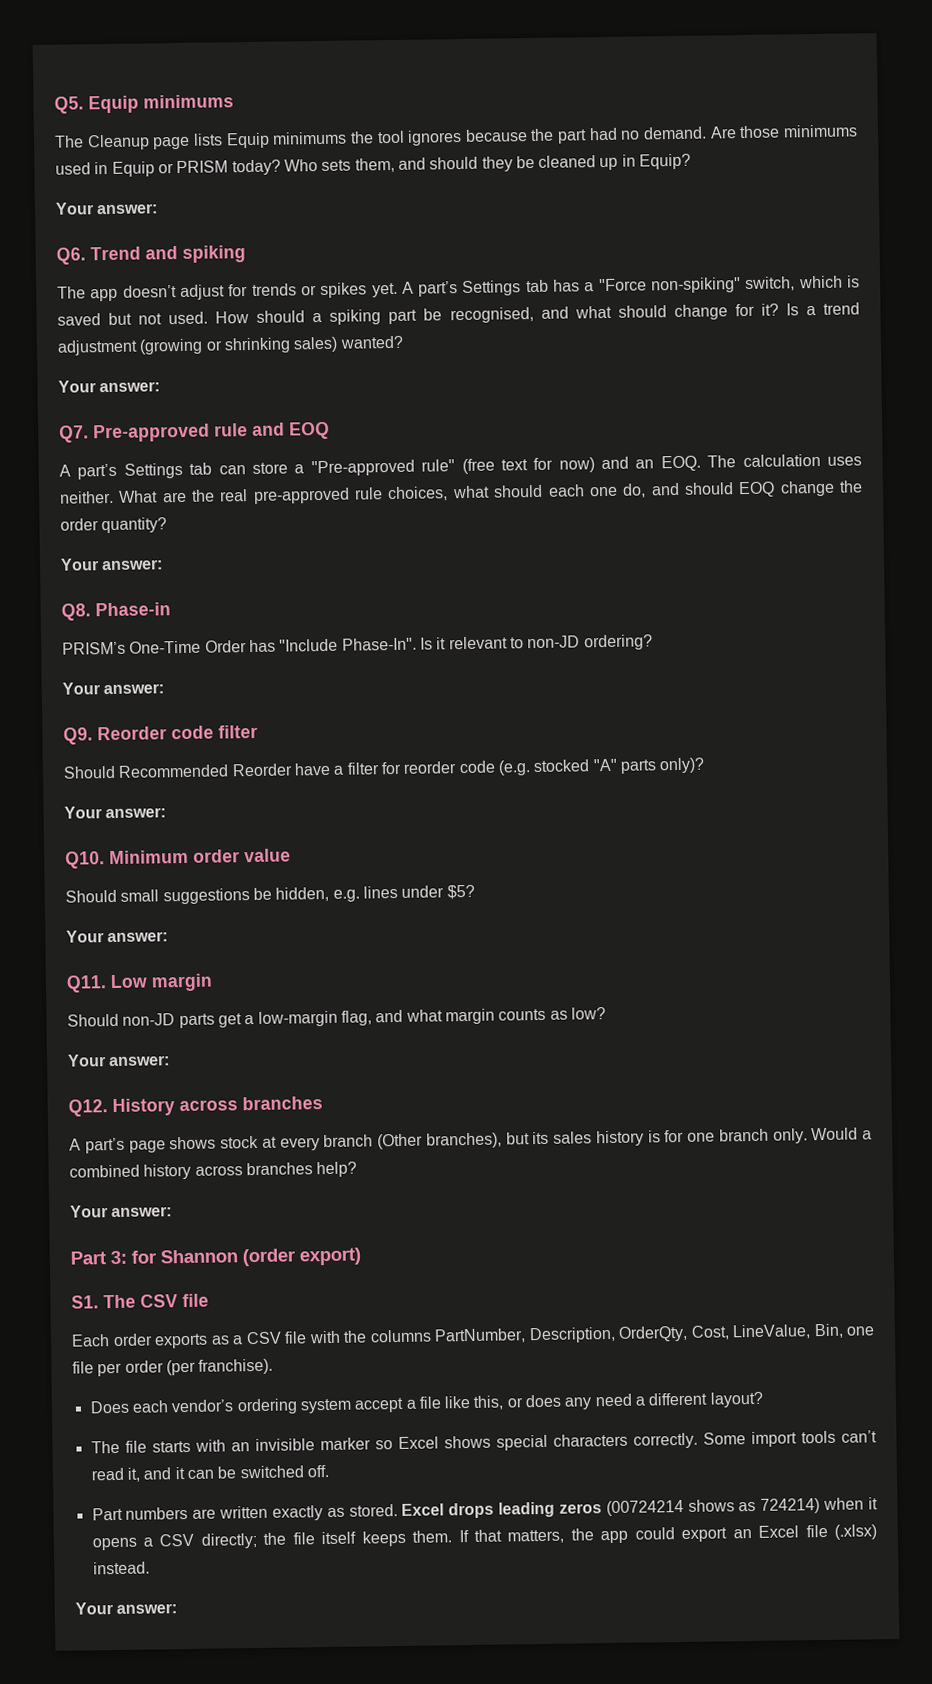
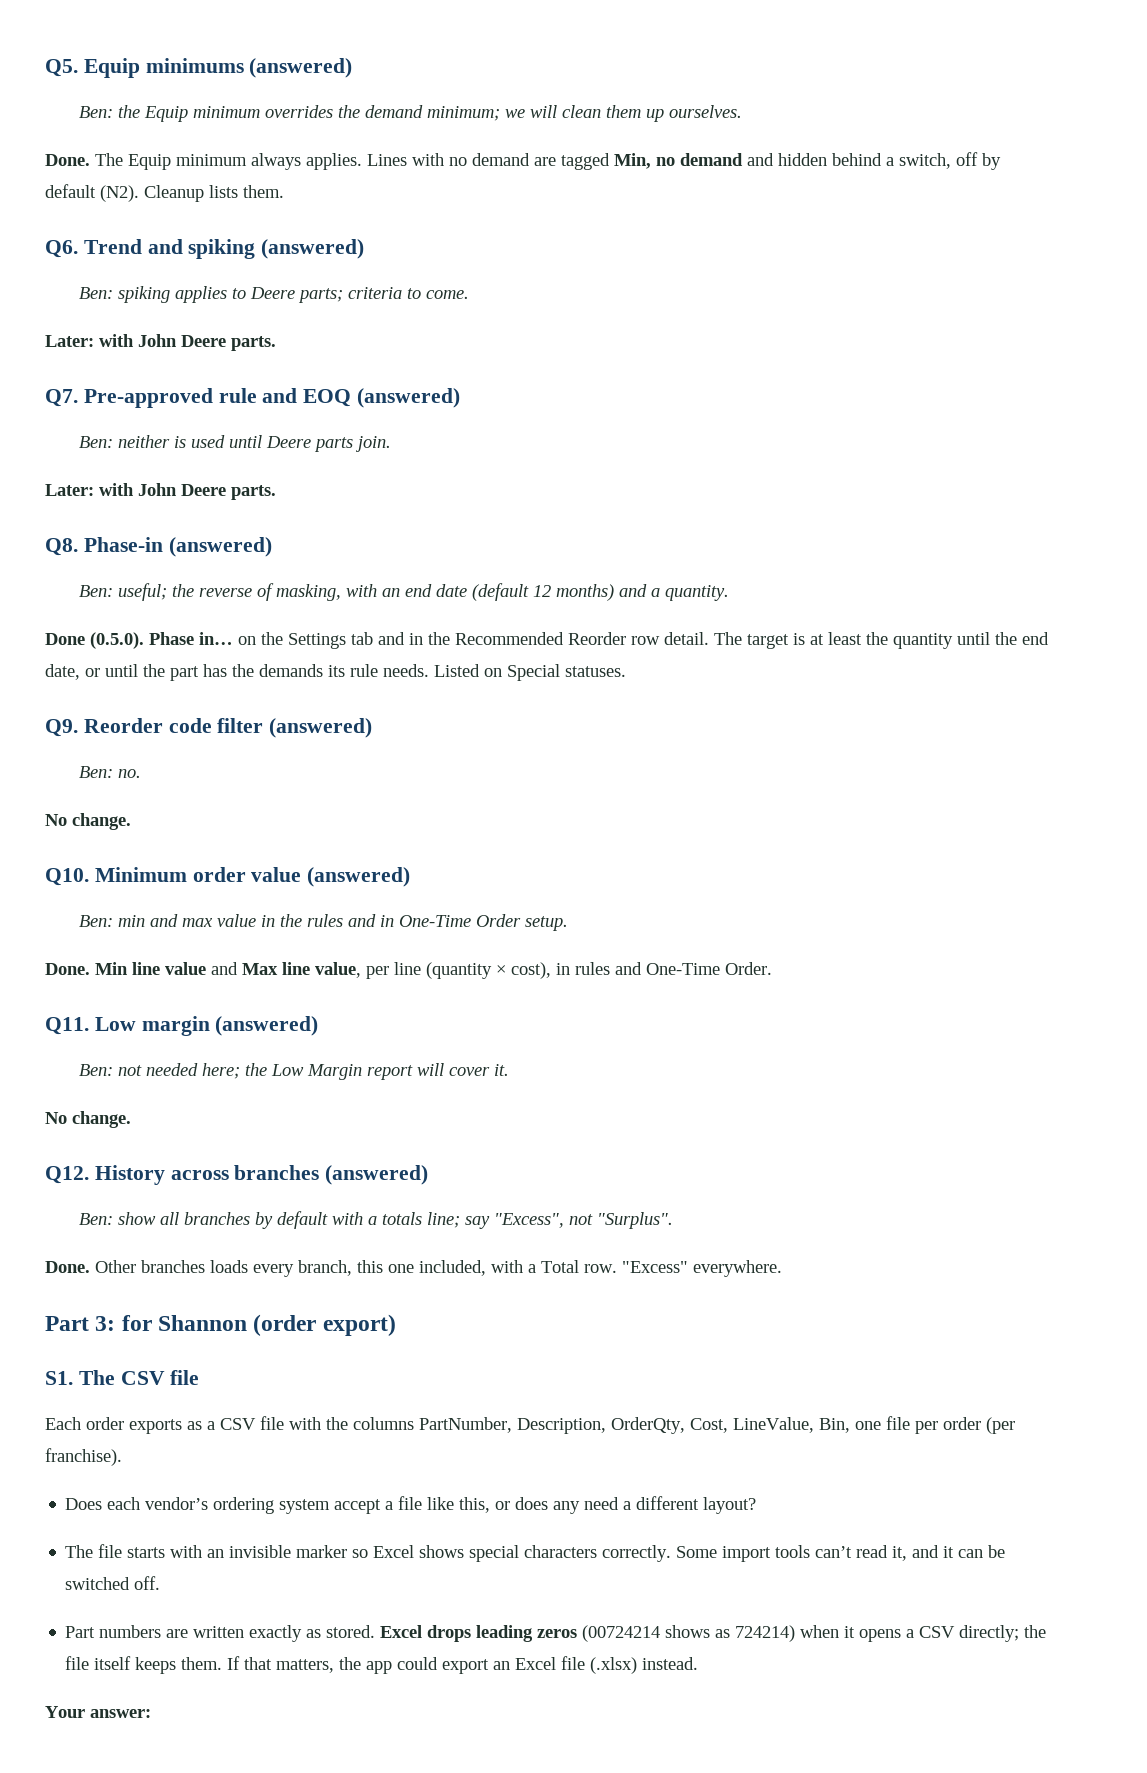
[54,124,858,151] [55,153,692,177] [55,202,159,215] [56,245,246,265] [57,275,860,302] [57,302,861,326] [57,335,404,356] [58,380,161,393] // The Cleanup page lists Equip minimums the tool ignores because the part had no demand. Are those minimums used in Equip or PRISM today? Who sets them, and should they be cleaned up in Equip? // Your answer: // Q6. Trend and spiking // The app doesn’t adjust for trends or spikes yet. A part’s Settings tab has a "Force non-spiking" switch, which is saved but not used. How should a spiking part be recognised, and what should change for it? Is a trend adjustment (growing or shrinking sales) wanted? // Your answer: -> [249,58,353,78] [78,105,742,122] [45,152,1001,170] [45,184,284,202] [45,239,365,259] [78,286,469,303] [45,334,276,351] (answered) // Ben: the Equip minimum overrides the demand minimum; we will clean them up ourselves. // Done. The Equip minimum always applies. Lines with no demand are tagged Min, no demand and hidden behind a switch, off by default (N2). Cleanup lists them. // Q6. Trend and spiking (answered) // Ben: spiking applies to Deere parts; criteria to come. // Later: with John Deere parts.
[59,453,863,480] [60,480,864,504] [60,517,168,534] [60,558,164,571] [61,602,171,621] [62,634,653,655] [62,682,165,695] [63,724,258,745] [63,757,706,779] [64,806,167,819] [65,848,291,869] [65,884,475,905] [66,930,169,943] [66,973,213,993] [67,1007,606,1029] [67,1054,171,1067] [68,1096,323,1117] [69,1127,872,1154] [69,1161,358,1180] [70,1205,173,1218] // A part’s Settings tab can store a "Pre-approved rule" (free text for now) and an EOQ. The calculation uses neither. What are the real pre-approved rule choices, what should each one do, and should EOQ change the order quantity? // Your answer: // Q8. Phase-in // PRISM’s One-Time Order has "Include Phase-In". Is it relevant to non-JD ordering? // Your answer: // Q9. Reorder code filter // Should Recommended Reorder have a filter for reorder code (e.g. stocked "A" parts only)? // Your answer: // Q10. Minimum order value // Should small suggestions be hidden, e.g. lines under $5? // Your answer: // Q11. Low margin // Should non-JD parts get a low-margin flag, and what margin counts as low? // Your answer: // Q12. History across branches // A part’s page shows stock at every branch (Other branches), but its sales history is for one branch only. Would a combined history across branches help? // Your answer: -> [357,388,461,408] [78,435,391,452] [45,483,276,500] [45,537,272,557] [78,583,729,601] [45,632,1049,649] [45,664,626,681] [45,718,373,738] [78,766,141,778] [45,813,131,830] [45,867,411,887] [78,914,568,931] [45,962,772,979] [45,1016,319,1036] [78,1063,509,1080] [45,1111,131,1128] [45,1165,429,1185] [78,1211,673,1229] [45,1260,782,1277] (answered) // Ben: neither is used until Deere parts join. // Later: with John Deere parts. // Q8. Phase-in (answered) // Ben: useful; the reverse of masking, with an end date (default 12 months) and a quantity. // Done (0.5.0). Phase in… on the Settings tab and in the Recommended Reorder row detail. The target is at least the quantity until the end date, or until the part has the demands its rule needs. Listed on Special statuses. // Q9. Reorder code filter (answered) // Ben: no. // No change. // Q10. Minimum order value (answered) // Ben: min and max value in the rules and in One-Time Order setup. // Done. Min line value and Max line value, per line (quantity × cost), in rules and One-Time Order. // Q11. Low margin (answered) // Ben: not needed here; the Low Margin report will cover it. // No change. // Q12. History across branches (answered) // Ben: show all branches by default with a totals line; say "Excess", not "Surplus". // Done. Other branches loads every branch, this one included, with a Total row. "Excess" everywhere.

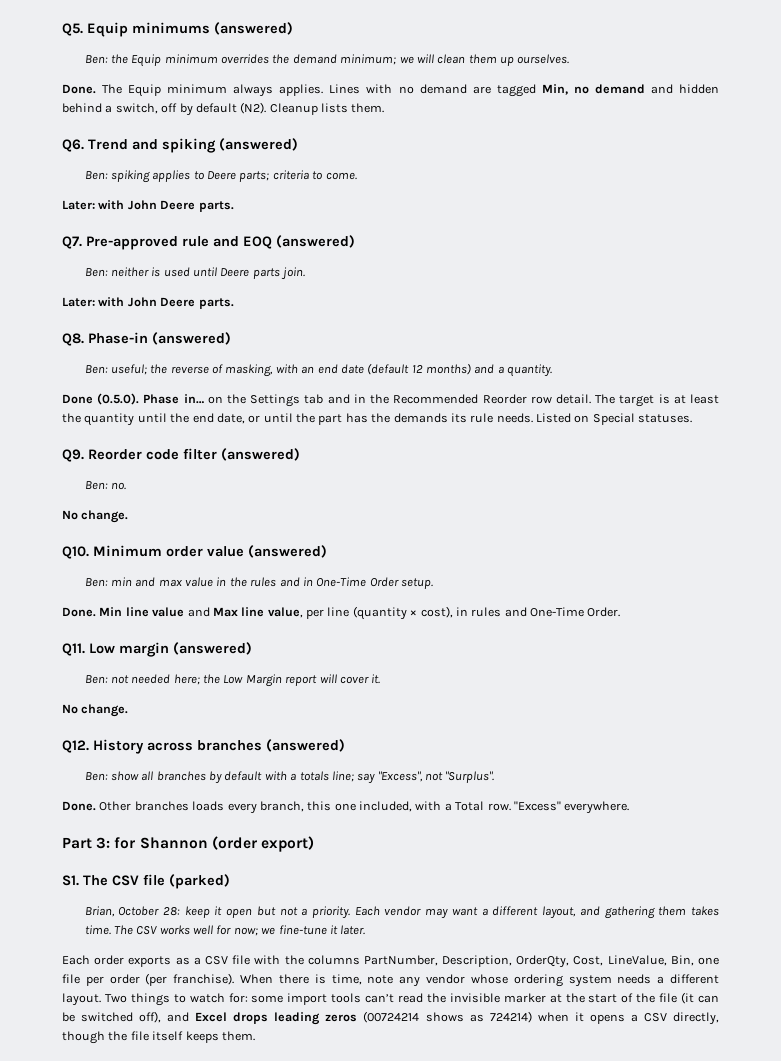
(200, 1377) none -> [169,874,230,889] [84,906,720,919] [84,925,366,936] (parked) // Brian, October 28: keep it open but not a priority. Each vendor may want a different layout, and gathering them takes time. The CSV works well for now; we fine-tune it later.
[65,1496,757,1514] [65,1544,1006,1562] [65,1576,161,1590] [65,1625,376,1642] // Does each vendor’s ordering system accept a file like this, or does any need a different layout? // The file starts with an invisible marker so Excel shows special characters correctly. Some import tools can’t read it, and it can be switched off. // Part numbers are written exactly as stored. -> [240,974,720,987] [62,992,720,1006] [62,1011,190,1023] When there is time, note any vendor whose ordering system needs a different layout. Two things to watch for: some import tools can’t read the invisible marker at the start of the file (it can be switched off), and
[959,1625,1020,1642] directly; -> [672,1012,719,1025] [62,1031,105,1044] directly, though
[227,1656,699,1674] [45,1706,151,1718] If that matters, the app could export an Excel file (.xlsx) instead. // Your answer: -> (255, 1036) none

